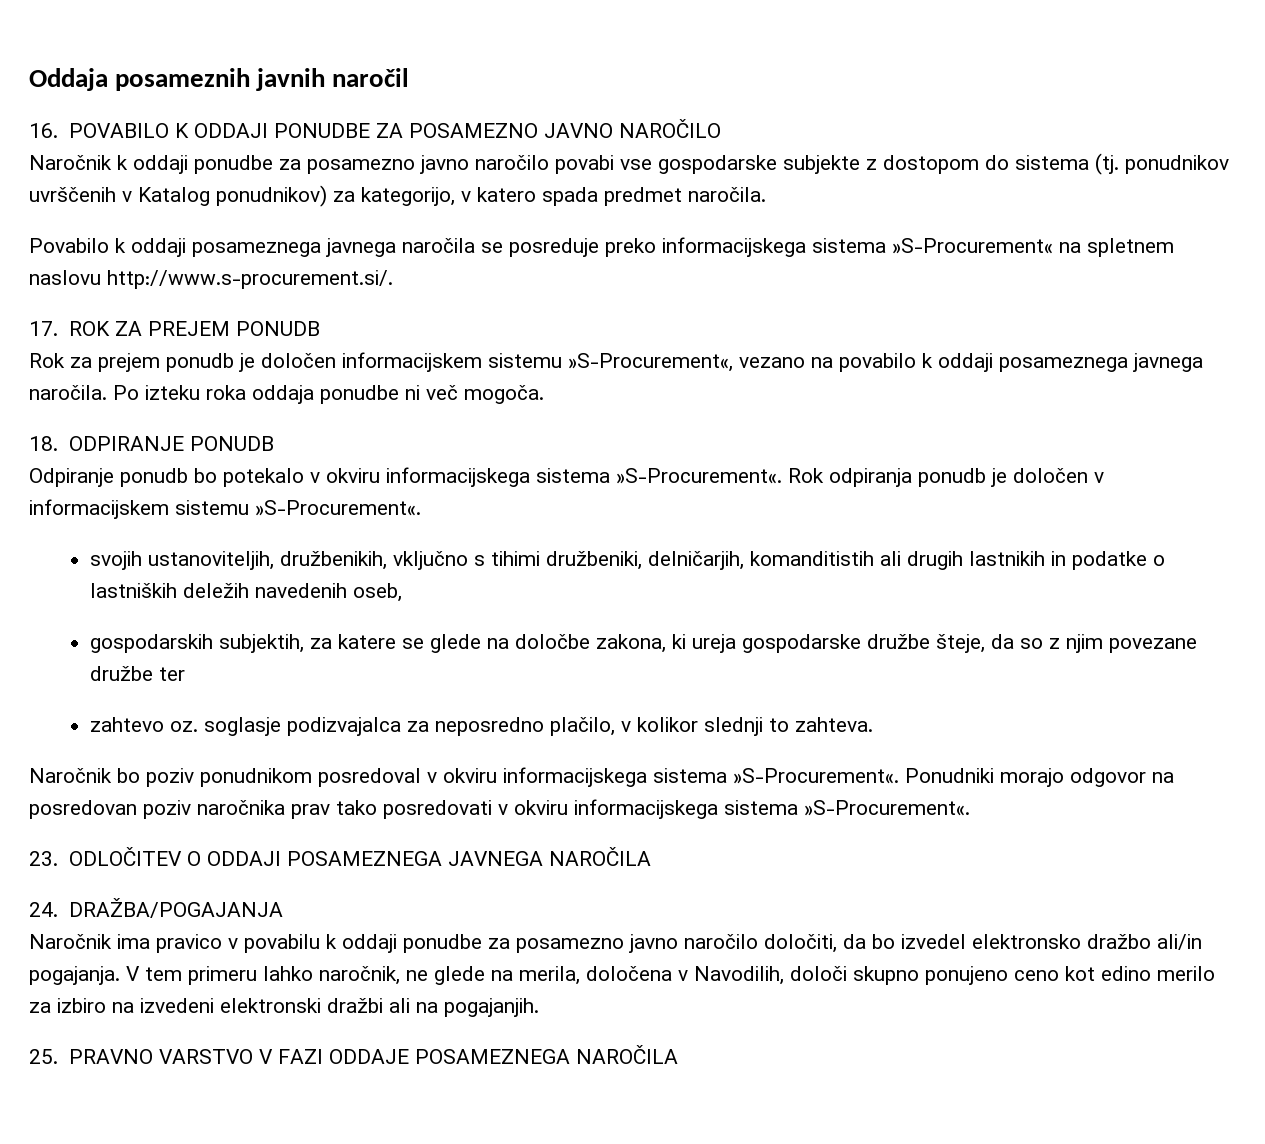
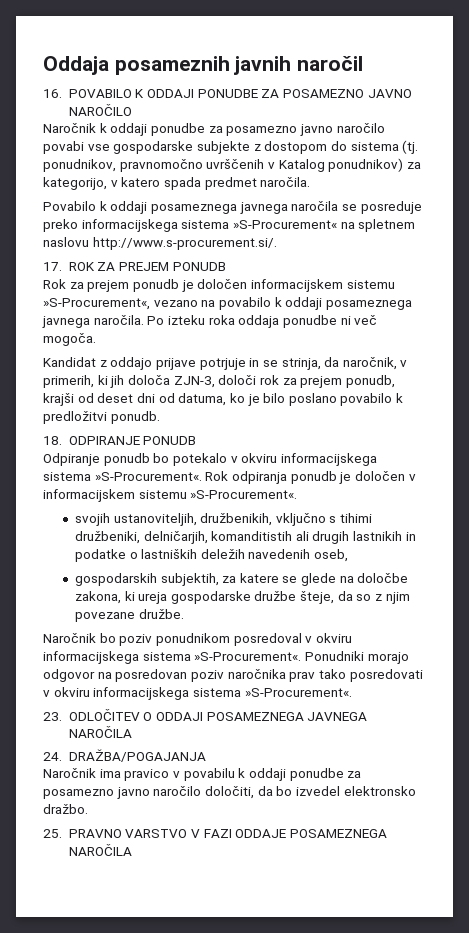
[1125,155,1229,174] ponudnikov -> [43,159,203,172] ponudnikov, pravnomočno
(544, 394) none -> [43,357,408,370] [43,375,395,388] [43,393,404,406] [43,411,160,424] // Kandidat z oddajo prijave potrjuje in se strinja, da naročnik, v primerih, ki jih določa ZJN-3, določi rok za prejem ponudb, krajši od deset dni od datuma, ko je bilo poslano povabilo k predložitvi ponudb.
[89,666,185,681] [89,717,873,736] družbe ter // zahtevo oz. soglasje podizvajalca za neposredno plačilo, v kolikor slednji to zahteva. -> [138,609,184,619] družbe.
[1087,934,1202,950] [29,966,1215,985] [29,998,539,1017] dražbo ali/in pogajanja. V tem primeru lahko naročnik, ne glede na merila, določena v Navodilih, določi skupno ponujeno ceno kot edino merilo za izbiro na izvedeni elektronski dražbi ali na pogajanjih. -> [43,804,88,814] dražbo.

